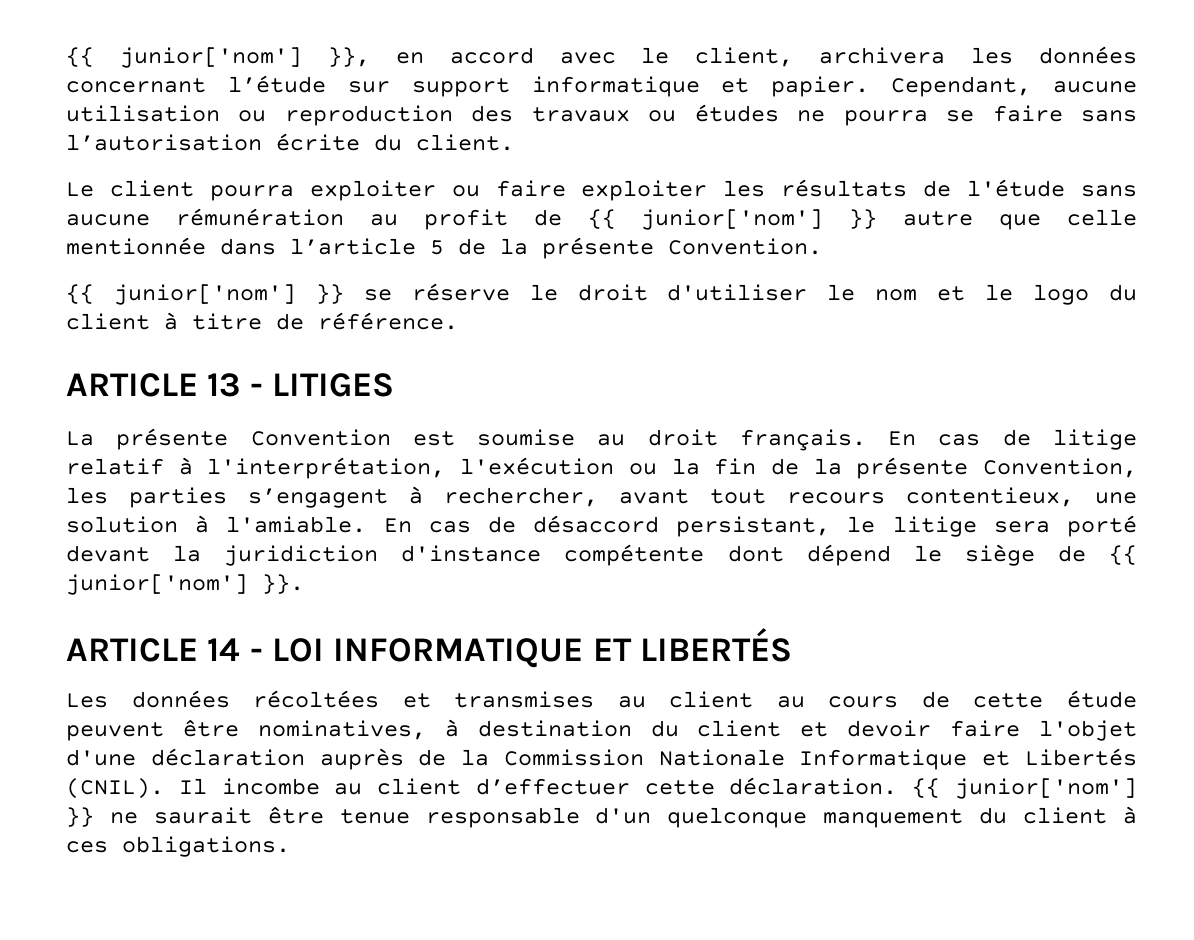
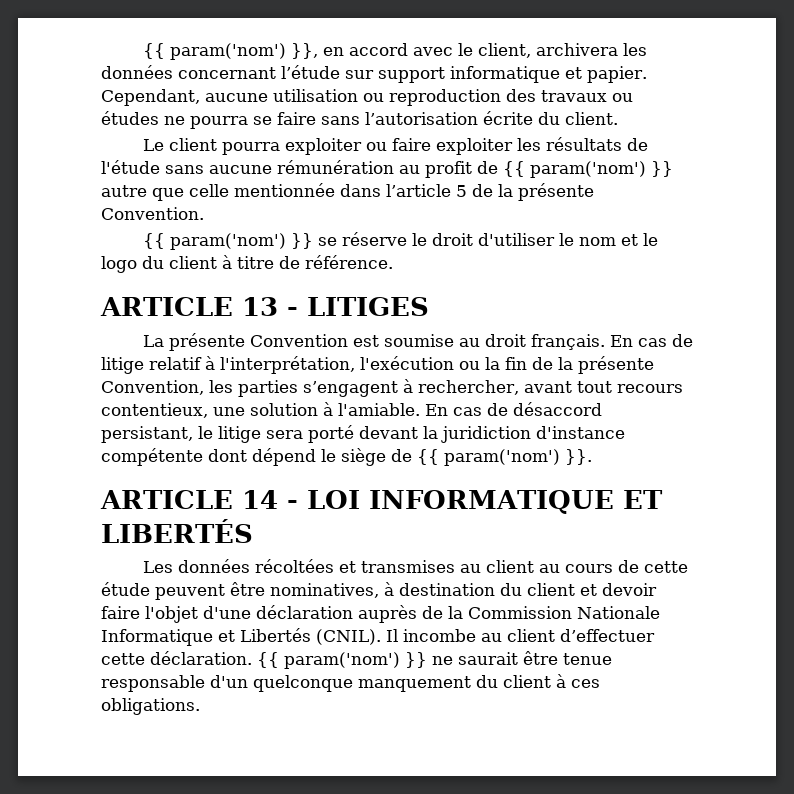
[66,47,302,68] {{ junior['nom'] -> [142,43,286,60] {{ param('nom')
[641,209,824,230] junior['nom'] -> [530,161,646,178] param('nom')
[113,284,296,305] junior['nom'] -> [169,233,286,250] param('nom')
[66,574,248,595] junior['nom'] -> [444,449,560,466] param('nom')
[955,778,1138,799] junior['nom'] -> [284,652,400,669] param('nom')

